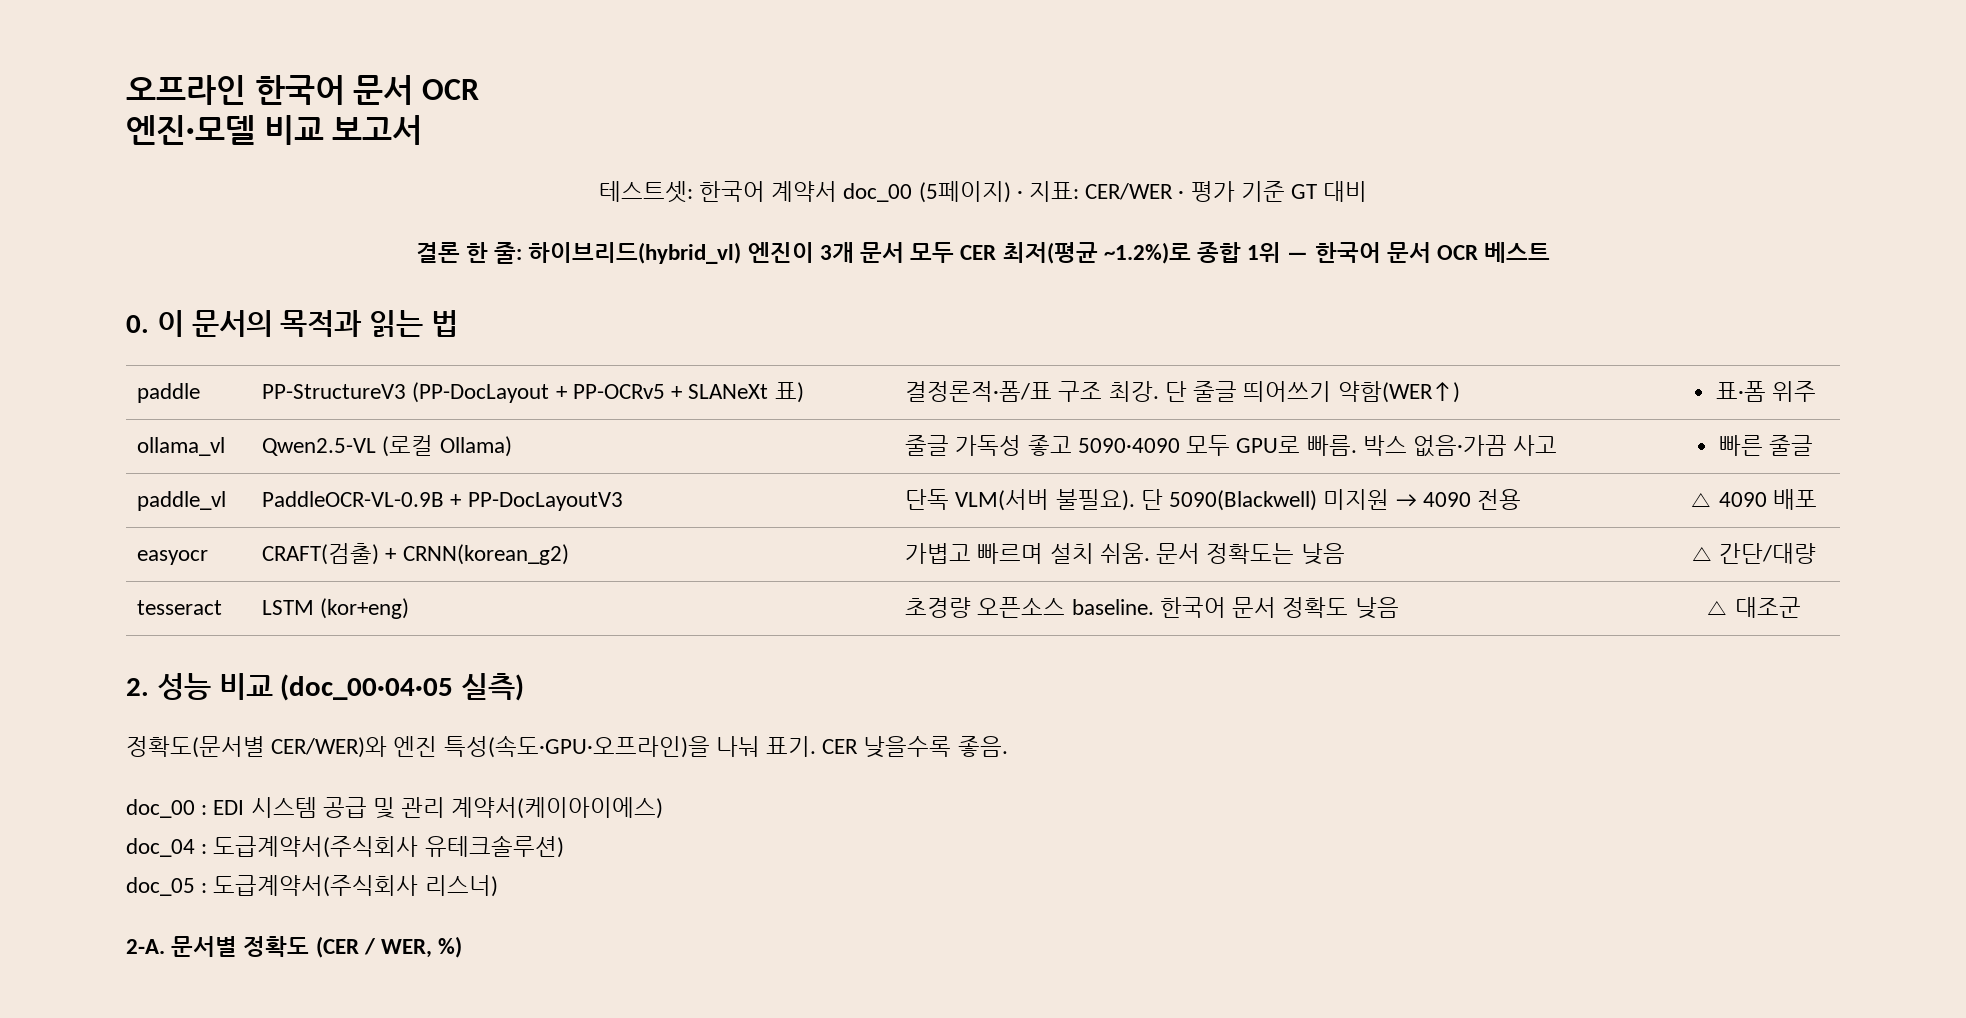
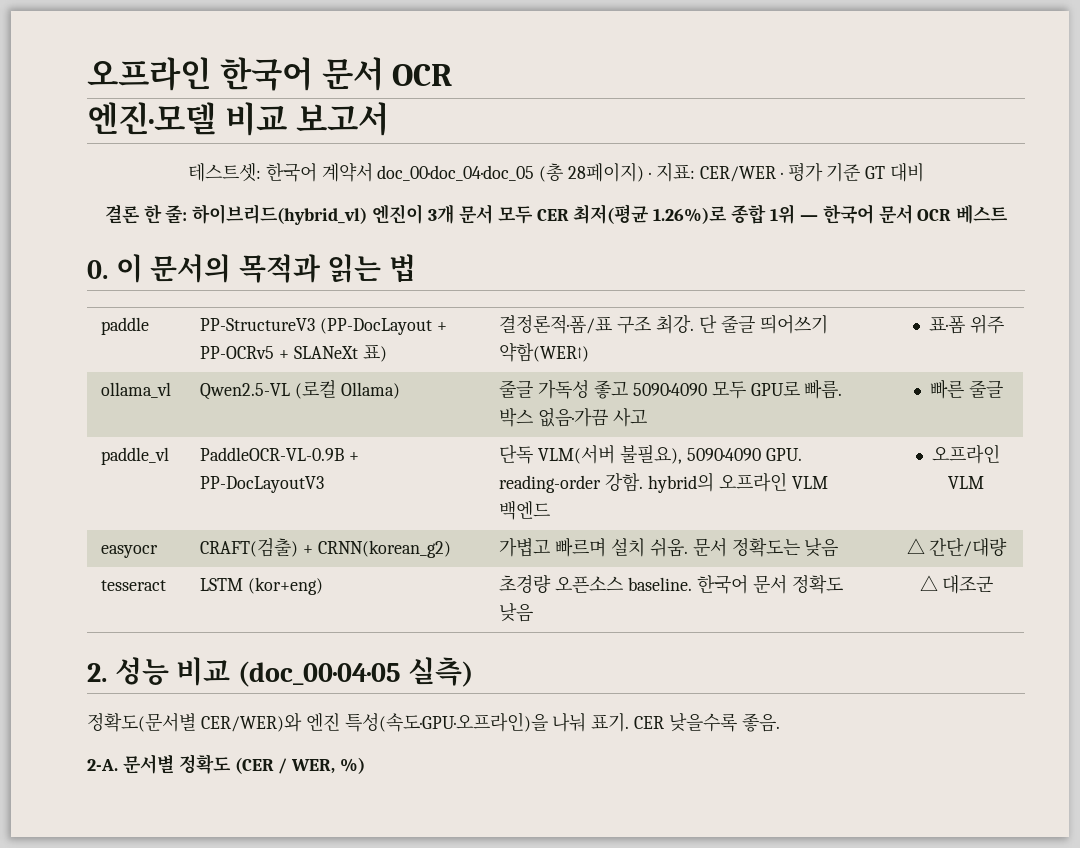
[843,181,1011,203] doc_00 (5페이지) -> [377,162,645,182] doc_00·doc_04·doc_05 (총 28페이지)
[1103,242,1191,264] ~1.2%)로 -> [653,206,728,224] 1.26%)로
[1055,489,1521,511] [1690,489,1817,510] 불필요). 단 5090(Blackwell) 미지원 → 4090 전용 | △ 4090 배포 -> [619,444,802,464] [499,472,828,493] [499,501,551,520] [932,444,1001,464] [948,476,985,489] 불필요), 5090·4090 GPU. reading-order 강함. hybrid의 오프라인 VLM 백엔드 | 오프라인 VLM
[126,797,664,819] [126,835,564,858] [126,875,498,897] // doc_00 : EDI 시스템 공급 및 관리 계약서(케이아이에스) // doc_04 : 도급계약서(주식회사 유테크솔루션) // doc_05 : 도급계약서(주식회사 리스너) -> (780, 722) none

